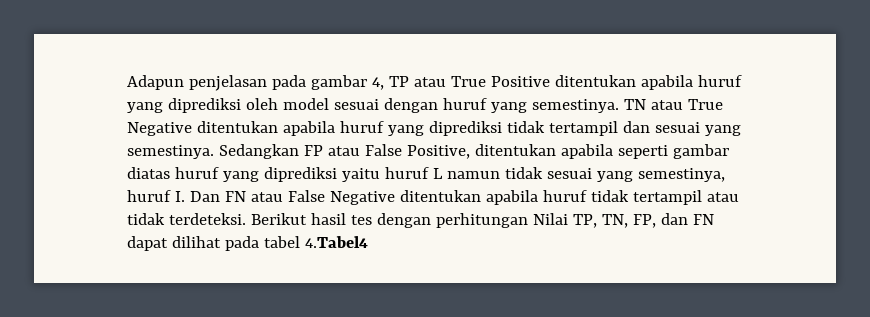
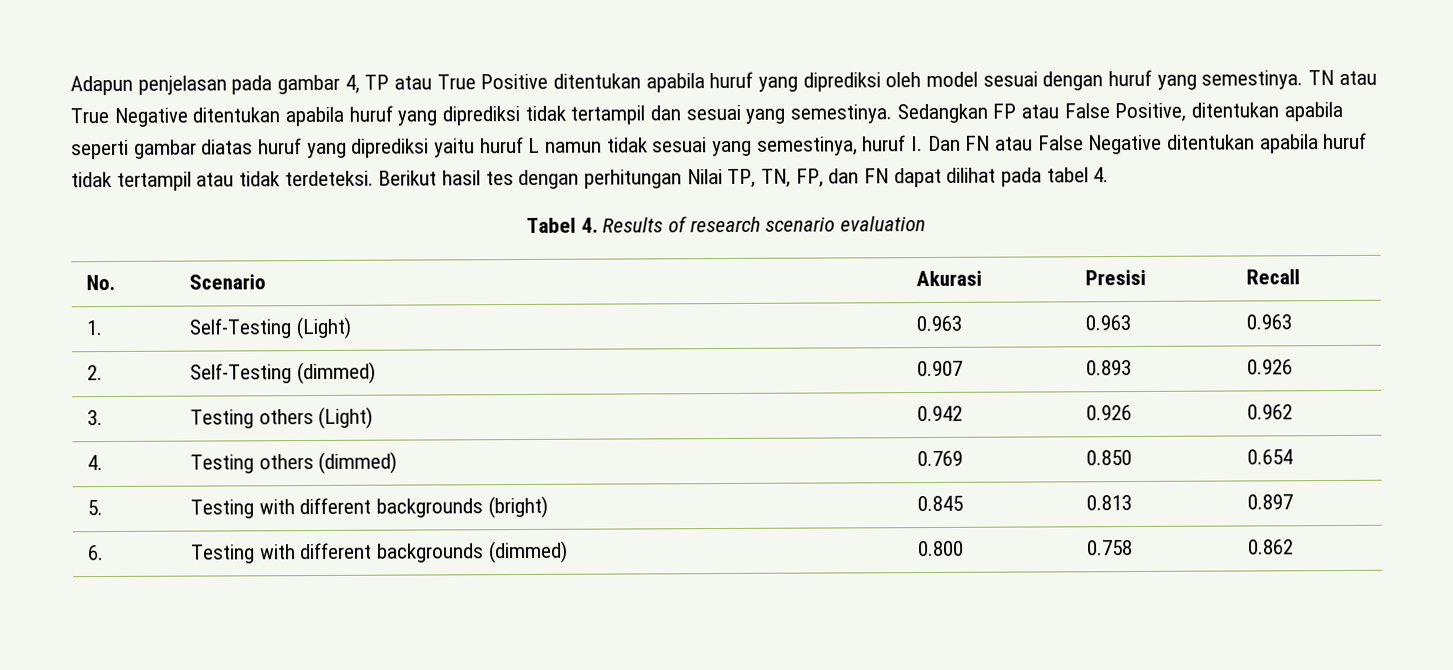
[304,236,368,248] 4.Tabel4 -> [1093,167,1110,183] [525,216,927,233] [86,274,116,291] [189,274,267,290] [916,270,983,287] [1085,269,1147,286] [1246,269,1301,285] [86,320,103,336] [189,316,352,340] [916,315,963,332] [1085,315,1132,331] [1246,314,1293,330] [87,365,104,381] [190,361,376,385] [917,360,964,377] [1086,360,1133,376] [1247,359,1294,375] [87,410,104,426] [190,406,374,429] [917,405,964,422] [1086,405,1133,421] [1247,404,1294,420] [87,455,104,471] [190,451,398,474] [917,450,964,467] [1086,450,1133,466] [1247,449,1294,465] [87,500,104,516] [190,495,548,519] [917,495,964,512] [1086,495,1133,511] [1247,494,1294,510] [88,545,105,561] [191,540,568,564] [918,540,965,557] [1087,540,1134,556] [1248,539,1295,555] 4. // Tabel 4. Results of research scenario evaluation // No. | Scenario | Akurasi | Presisi | Recall // 1. | Self-Testing (Light) | 0.963 | 0.963 | 0.963 // 2. | Self-Testing (dimmed) | 0.907 | 0.893 | 0.926 // 3. | Testing others (Light) | 0.942 | 0.926 | 0.962 // 4. | Testing others (dimmed) | 0.769 | 0.850 | 0.654 // 5. | Testing with different backgrounds (bright) | 0.845 | 0.813 | 0.897 // 6. | Testing with different backgrounds (dimmed) | 0.800 | 0.758 | 0.862

